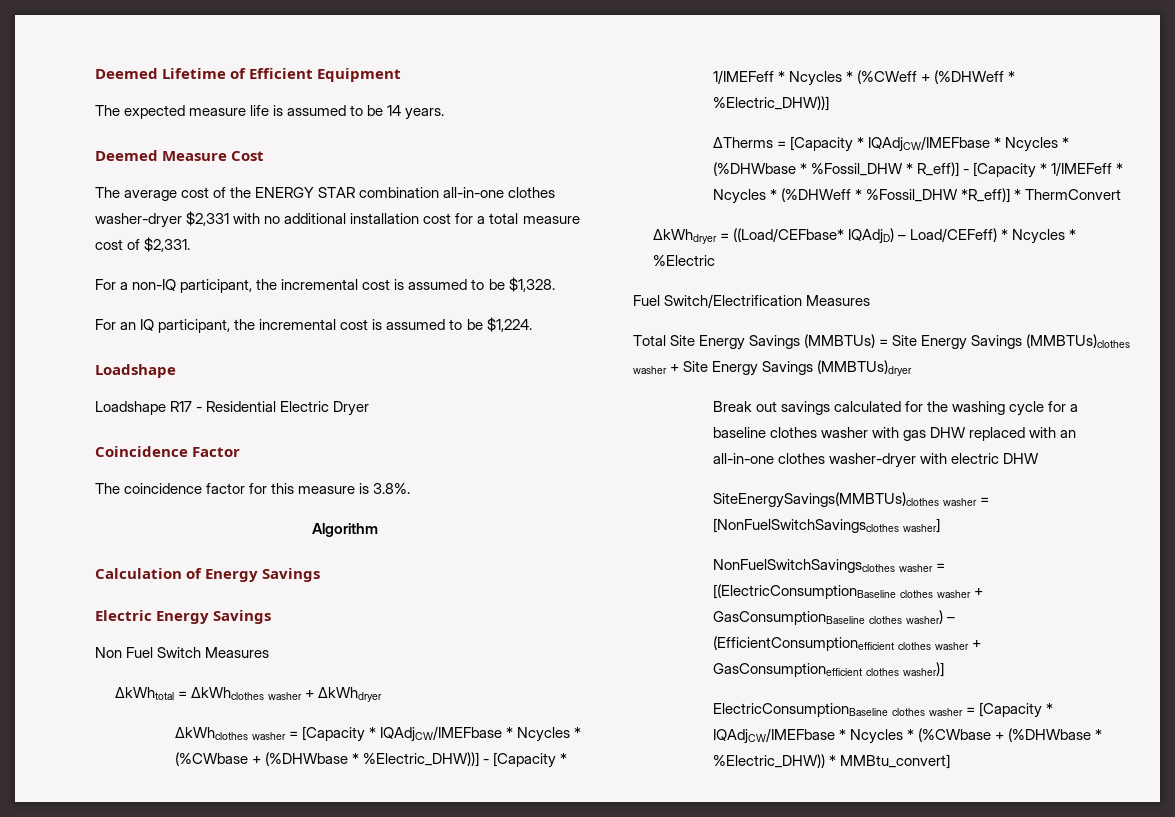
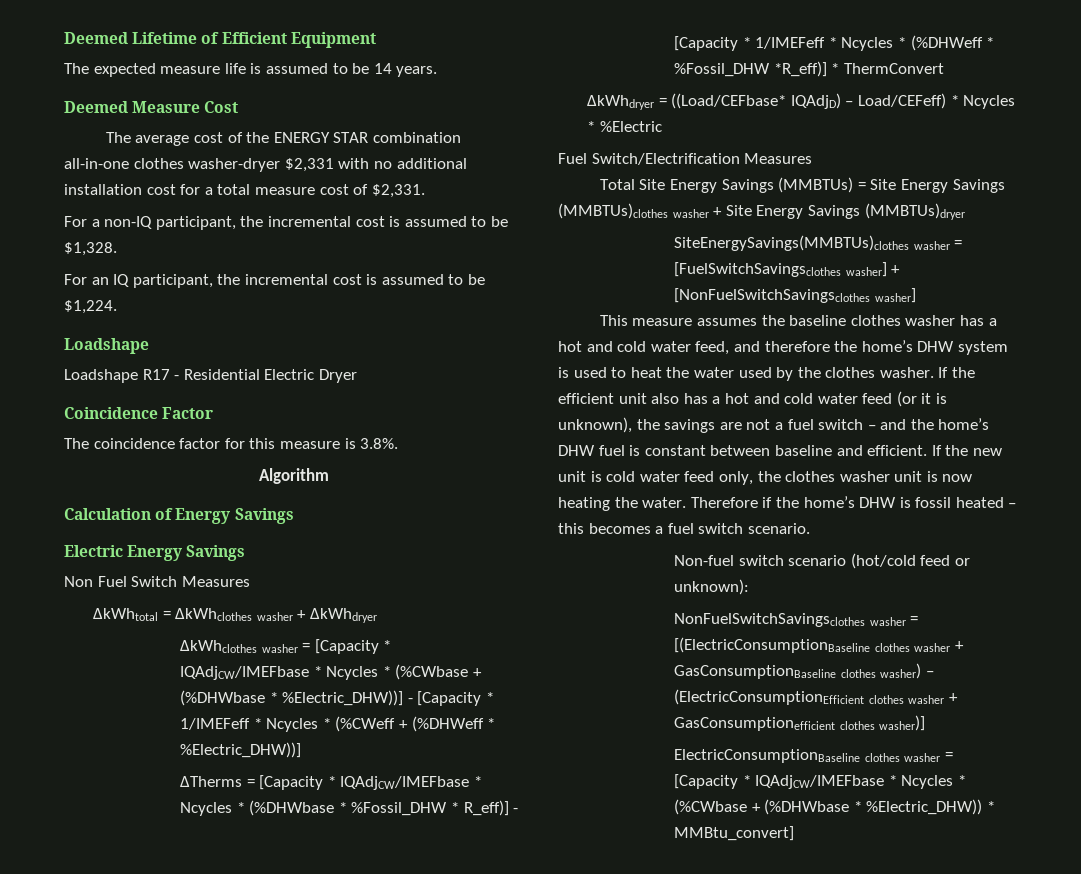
[712,401,1079,416] [712,427,1077,441] [712,453,1040,468] [712,492,990,508] [712,518,940,533] Break out savings calculated for the washing cycle for a baseline clothes washer with gas DHW replaced with an all-in-one clothes washer-dryer with electric DHW // SiteEnergySavings(MMBTUs)clothes washer = [NonFuelSwitchSavingsclothes washer] -> [674,235,963,251] [674,262,901,277] [674,288,916,303] [599,315,997,326] [558,340,1008,355] [558,367,976,381] [558,391,948,407] [558,417,990,433] [558,445,1002,456] [558,471,973,485] [558,496,1017,511] [558,523,810,534] [674,553,971,569] [674,579,750,595] SiteEnergySavings(MMBTUs)clothes washer = [FuelSwitchSavingsclothes washer] + [NonFuelSwitchSavingsclothes washer] // This measure assumes the baseline clothes washer has a hot and cold water feed, and therefore the home’s DHW system is used to heat the water used by the clothes washer. If the efficient unit also has a hot and cold water feed (or it is unknown), the savings are not a fuel switch – and the home’s DHW fuel is constant between baseline and efficient. If the new unit is cold water feed only, the clothes washer unit is now heating the water. Therefore if the home’s DHW is fossil heated – this becomes a fuel switch scenario. // Non-fuel switch scenario (hot/cold feed or unknown):
[712,636,894,651] (EfficientConsumptionefficient -> [674,689,865,705] (ElectricConsumptionEfficient

